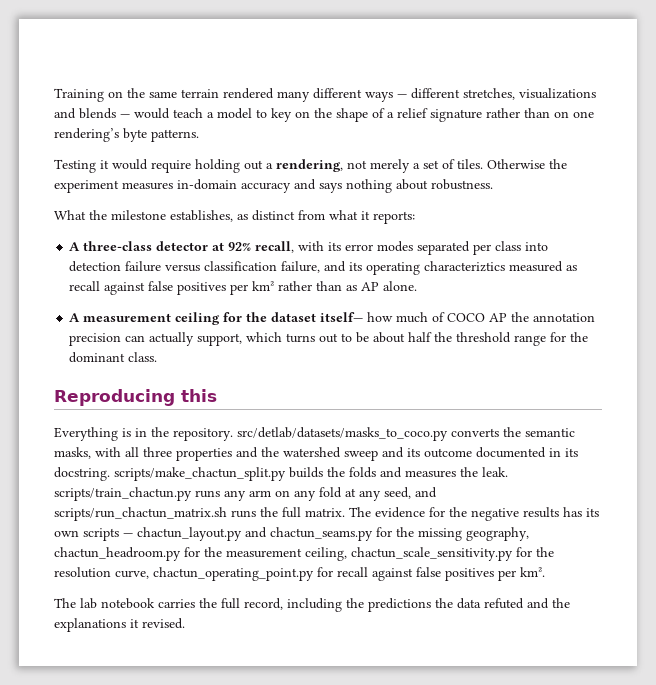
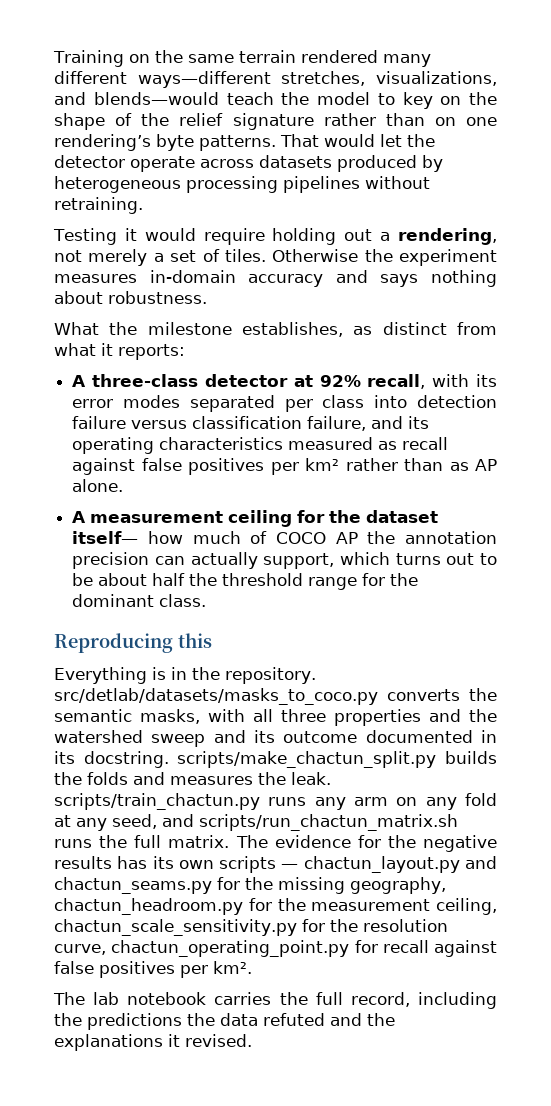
[365,88,596,102] [54,108,214,119] ways — different stretches, visualizations and blends — would teach a -> [137,71,498,88] [54,92,310,105] ways—different stretches, visualizations, and blends—would teach the
[387,112,394,118] a -> [141,113,170,126] the
(199, 135) none -> [280,134,435,147] [54,155,443,172] [54,176,430,193] [54,197,143,214] That would let the detector operate across datasets produced by heterogeneous processing pipelines without retraining.
[424,261,506,272] characteriztics -> [159,437,284,450] characteristics

